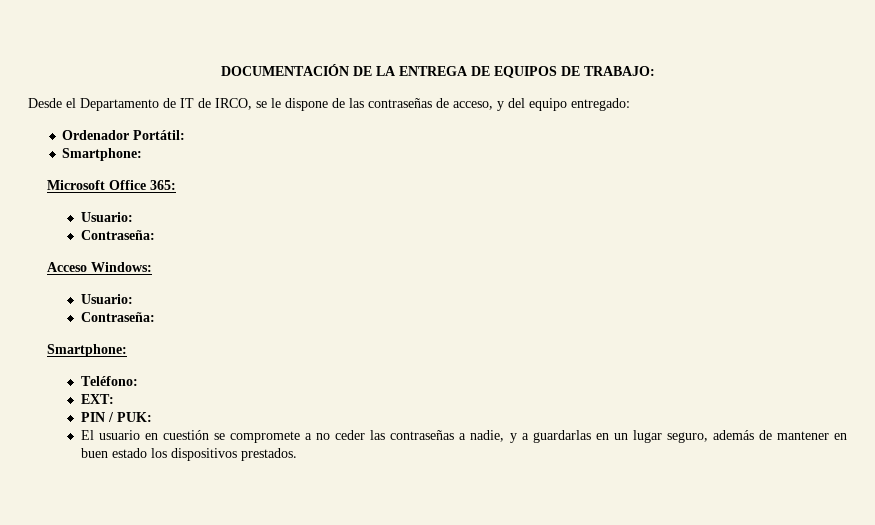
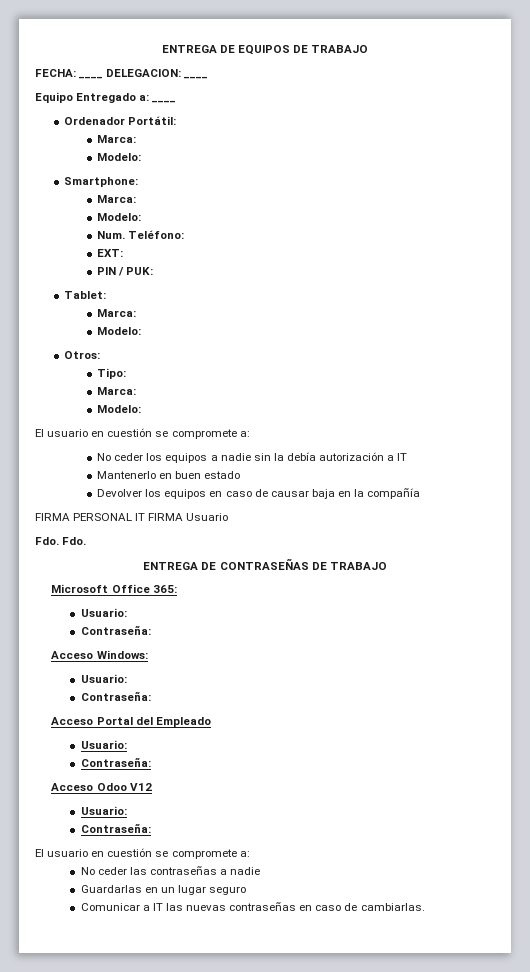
[220,64,396,76] DOCUMENTACIÓN DE LA -> (161, 49) none
[583,66,655,76] [28,98,630,111] TRABAJO: // Desde el Departamento de IT de IRCO, se le dispone de las contraseñas de acceso, y del equipo entregado: -> [311,45,369,53] [35,69,209,79] [35,92,177,103] TRABAJO // FECHA: ____ DELEGACION: ____ // Equipo Entregado a: ____
[62,148,143,161] // Smartphone: -> [97,135,137,143] [97,153,142,161] [64,177,139,187] [97,195,137,203] [97,213,142,221] [97,230,185,239] [97,249,124,257] [97,267,154,276] [64,291,107,299] [97,309,137,317] [97,327,142,335] [64,351,101,359] [97,368,127,379] [97,387,137,395] [97,405,142,413] [35,428,250,439] [97,452,408,463] [97,471,241,479] [97,488,421,499] [35,513,229,521] [35,537,87,545] [143,558,387,570] // Marca: // Modelo: // Smartphone: // Marca: // Modelo: // Num. Teléfono: // EXT: // PIN / PUK: // Tablet: // Marca: // Modelo: // Otros: // Tipo: // Marca: // Modelo: // El usuario en cuestión se compromete a: // No ceder los equipos a nadie sin la debía autorización a IT // Mantenerlo en buen estado // Devolver los equipos en caso de causar baja en la compañía // FIRMA PERSONAL IT FIRMA Usuario // Fdo. Fdo. // ENTREGA DE CONTRASEÑAS DE TRABAJO
[46,344,127,357] [80,376,138,386] [80,394,114,404] [80,412,152,422] [80,430,331,443] Smartphone: // Teléfono: // EXT: // PIN / PUK: // El usuario en cuestión se compromete a no -> [51,717,211,727] [80,740,127,749] [80,757,151,767] [51,783,152,791] [80,806,127,815] [80,823,151,833] [35,848,250,859] [80,867,95,875] Acceso Portal del Empleado // Usuario: // Contraseña: // Acceso Odoo V12 // Usuario: // Contraseña: // El usuario en cuestión se compromete a: // No
[470,430,848,443] [80,448,297,461] nadie, y a guardarlas en un lugar seguro, además de mantener en buen estado los dispositivos prestados. -> [230,867,261,875] [80,885,247,895] [80,902,425,911] nadie // Guardarlas en un lugar seguro // Comunicar a IT las nuevas contraseñas en caso de cambiarlas.

